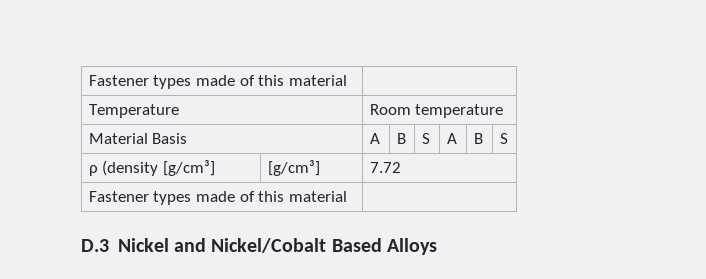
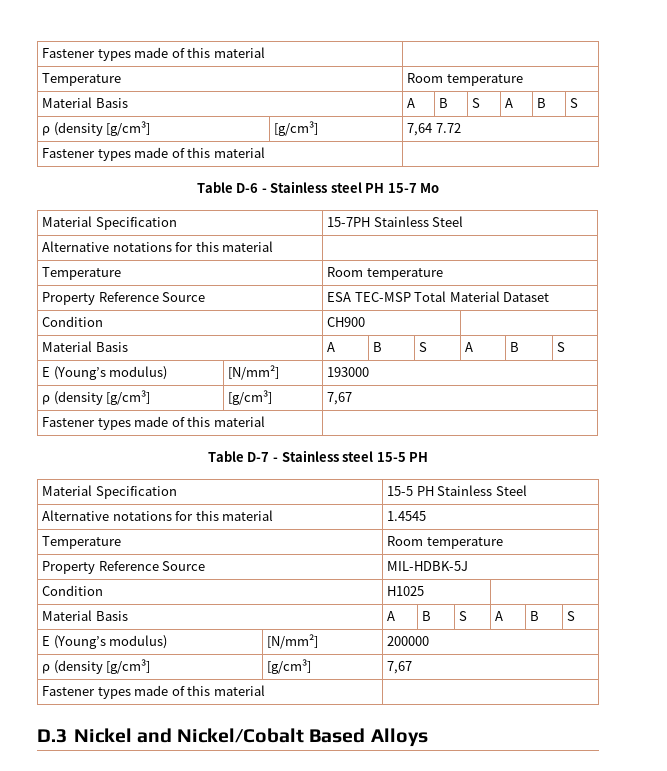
(320, 168) none -> [407,123,433,136] 7,64
(347, 196) none -> [196,181,440,193] [42,216,177,230] [327,216,464,227] [42,241,274,252] [42,267,122,280] [327,267,443,280] [42,292,206,305] [327,291,550,302] [42,316,104,327] [327,317,366,327] [42,341,128,352] [327,342,336,352] [373,342,383,352] [419,342,428,352] [465,342,474,352] [510,342,520,352] [557,342,566,352] [42,366,168,380] [228,365,280,380] [327,367,370,377] [42,390,151,405] [228,390,273,405] [327,392,353,405] [42,416,265,430] [207,450,429,462] [42,485,177,499] [387,485,527,496] [42,510,274,521] [387,511,427,521] [42,536,122,549] [387,536,503,549] [42,561,206,574] [387,561,469,571] [42,585,104,596] [387,586,425,596] [42,610,128,621] [387,611,396,621] [422,611,432,621] [459,611,468,621] [495,611,504,621] [530,611,540,621] [567,611,576,621] [42,635,168,649] [267,634,319,649] [387,636,430,646] [42,659,151,674] [267,659,312,674] [387,661,413,674] [42,685,265,699] // Table D-6 - Stainless steel PH 15-7 Mo // Material Specification | 15-7PH Stainless Steel // Alternative notations for this material | // Temperature | Room temperature // Property Reference Source | ESA TEC-MSP Total Material Dataset // Condition | CH900 | // Material Basis | A | B | S | A | B | S // E (Young’s modulus) | [N/mm²] | 193000 // ρ (density [g/cm³] | [g/cm³] | 7,67 // Fastener types made of this material | // Table D-7 - Stainless steel 15-5 PH // Material Specification | 15-5 PH Stainless Steel // Alternative notations for this material | 1.4545 // Temperature | Room temperature // Property Reference Source | MIL-HDBK-5J // Condition | H1025 | // Material Basis | A | B | S | A | B | S // E (Young’s modulus) | [N/mm²] | 200000 // ρ (density [g/cm³] | [g/cm³] | 7,67 // Fastener types made of this material |

